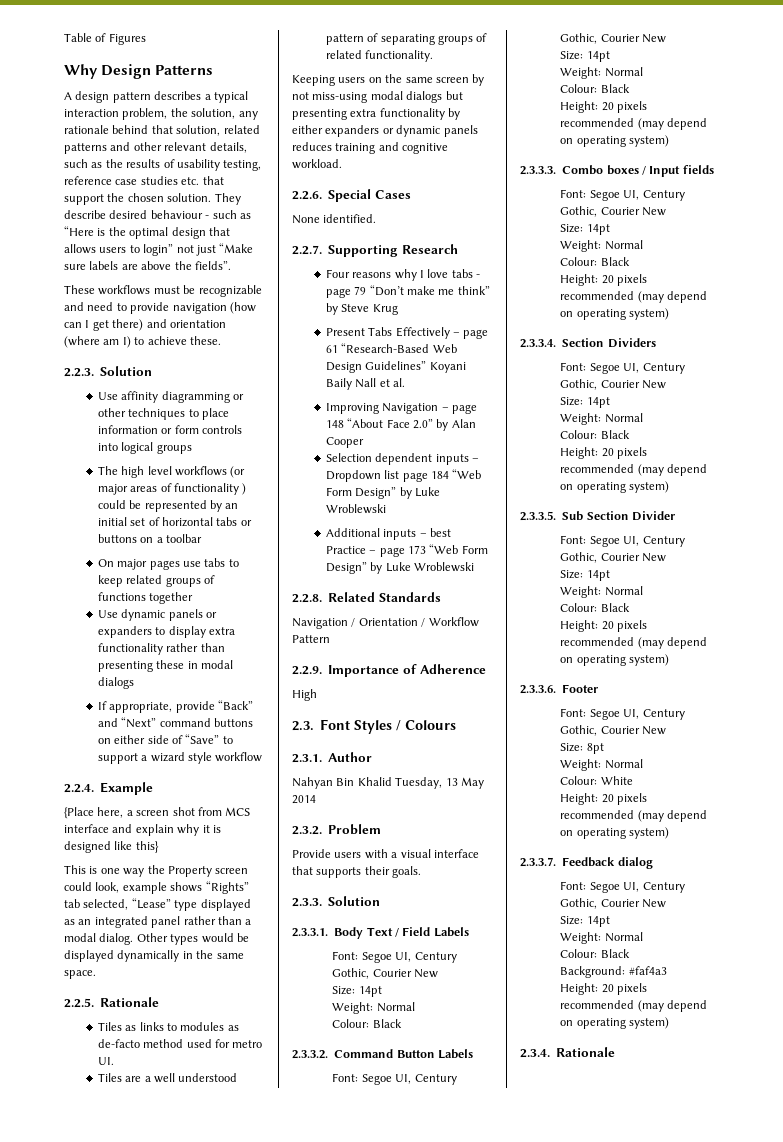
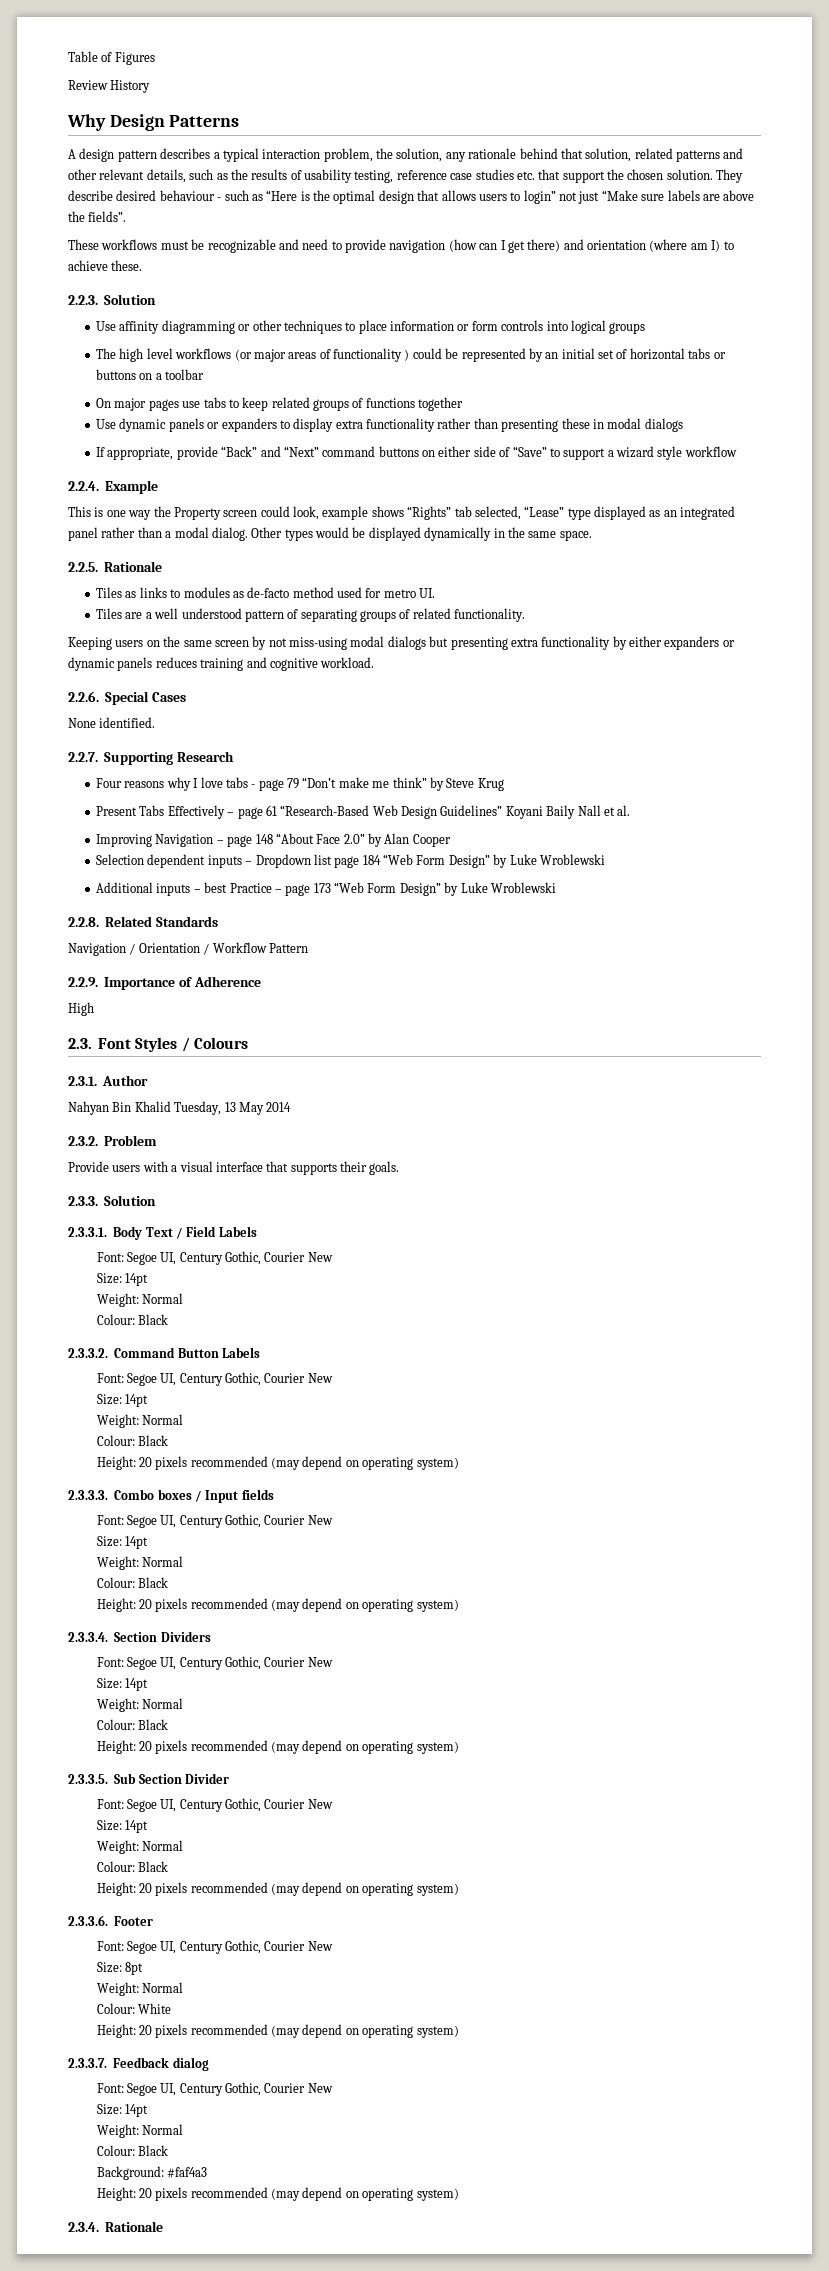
(146, 39) none -> [68,80,151,93] // Review History
[64,807,251,819] [64,824,221,836] [64,841,159,853] // {Place here, a screen shot from MCS interface and explain why it is designed like this} -> (159, 487) none

